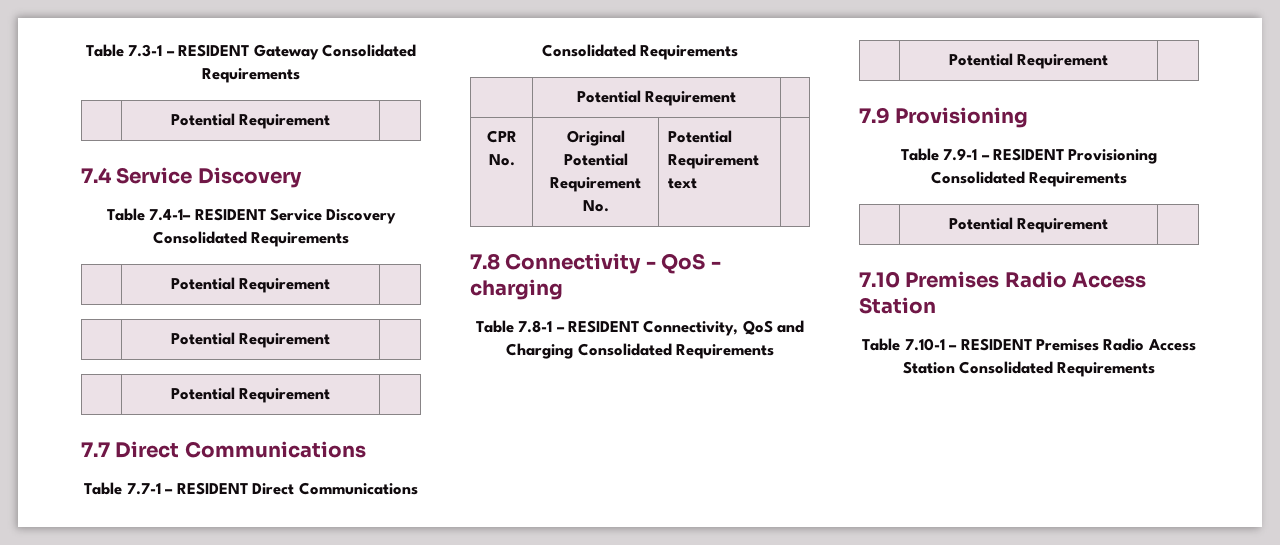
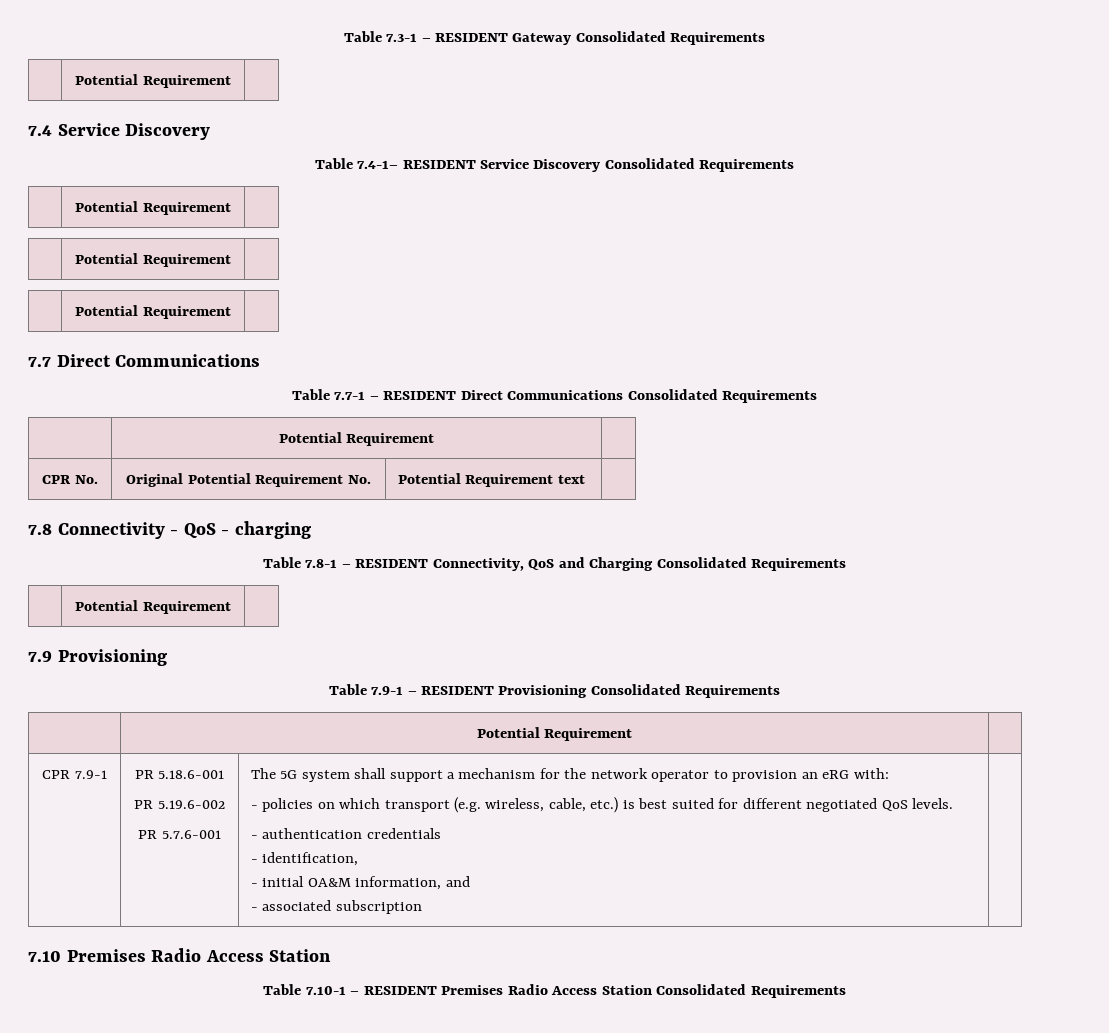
(1109, 225) none -> [42,770,107,779] [134,770,225,779] [134,800,225,809] [138,830,221,839] [250,768,889,782] [250,797,953,813] [250,828,441,839] [250,852,359,866] [250,876,470,890] [250,900,422,914] // CPR 7.9-1 | PR 5.18.6-001 // PR 5.19.6-002 // PR 5.7.6-001 | The 5G system shall support a mechanism for the network operator to provision an eRG with: // - policies on which transport (e.g. wireless, cable, etc.) is best suited for different negotiated QoS levels. // - authentication credentials // - identification, // - initial OA&M information, and // - associated subscription |

